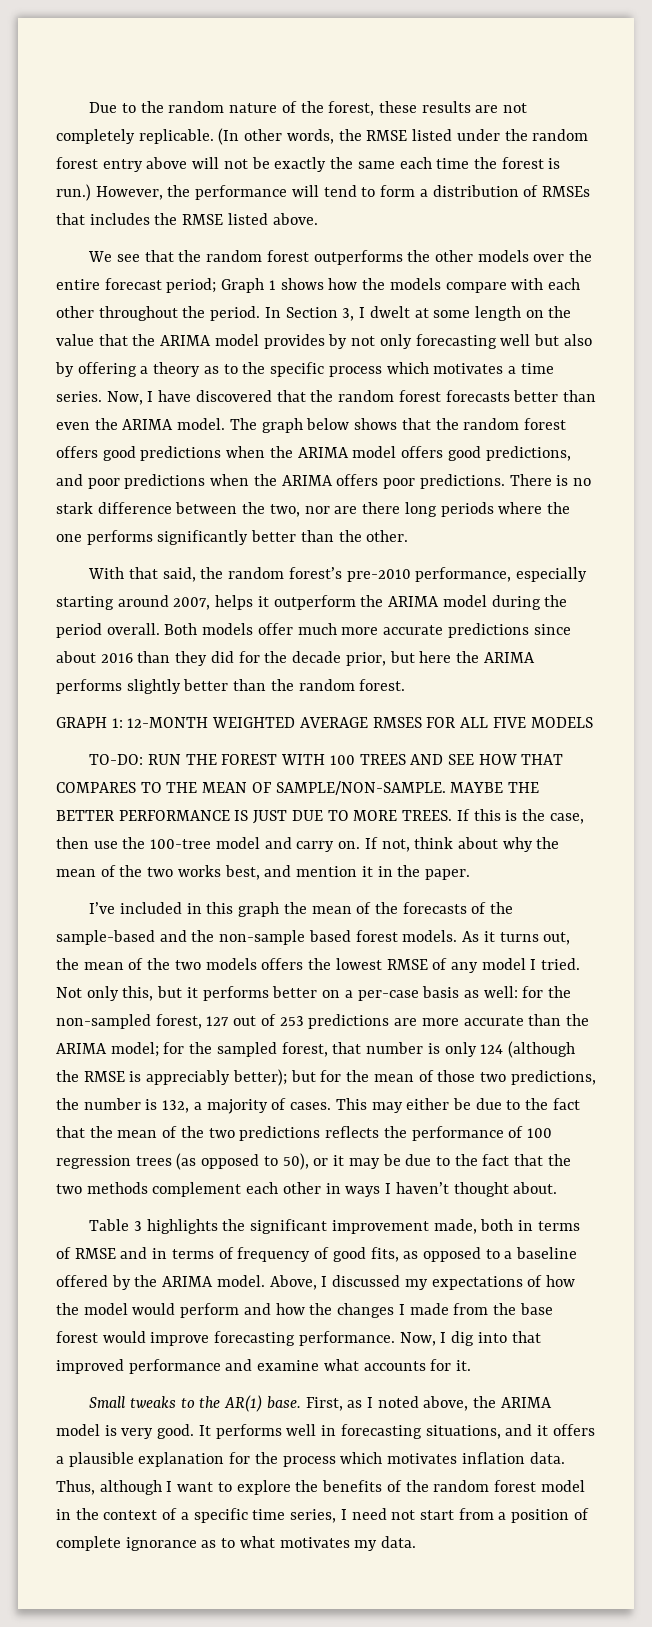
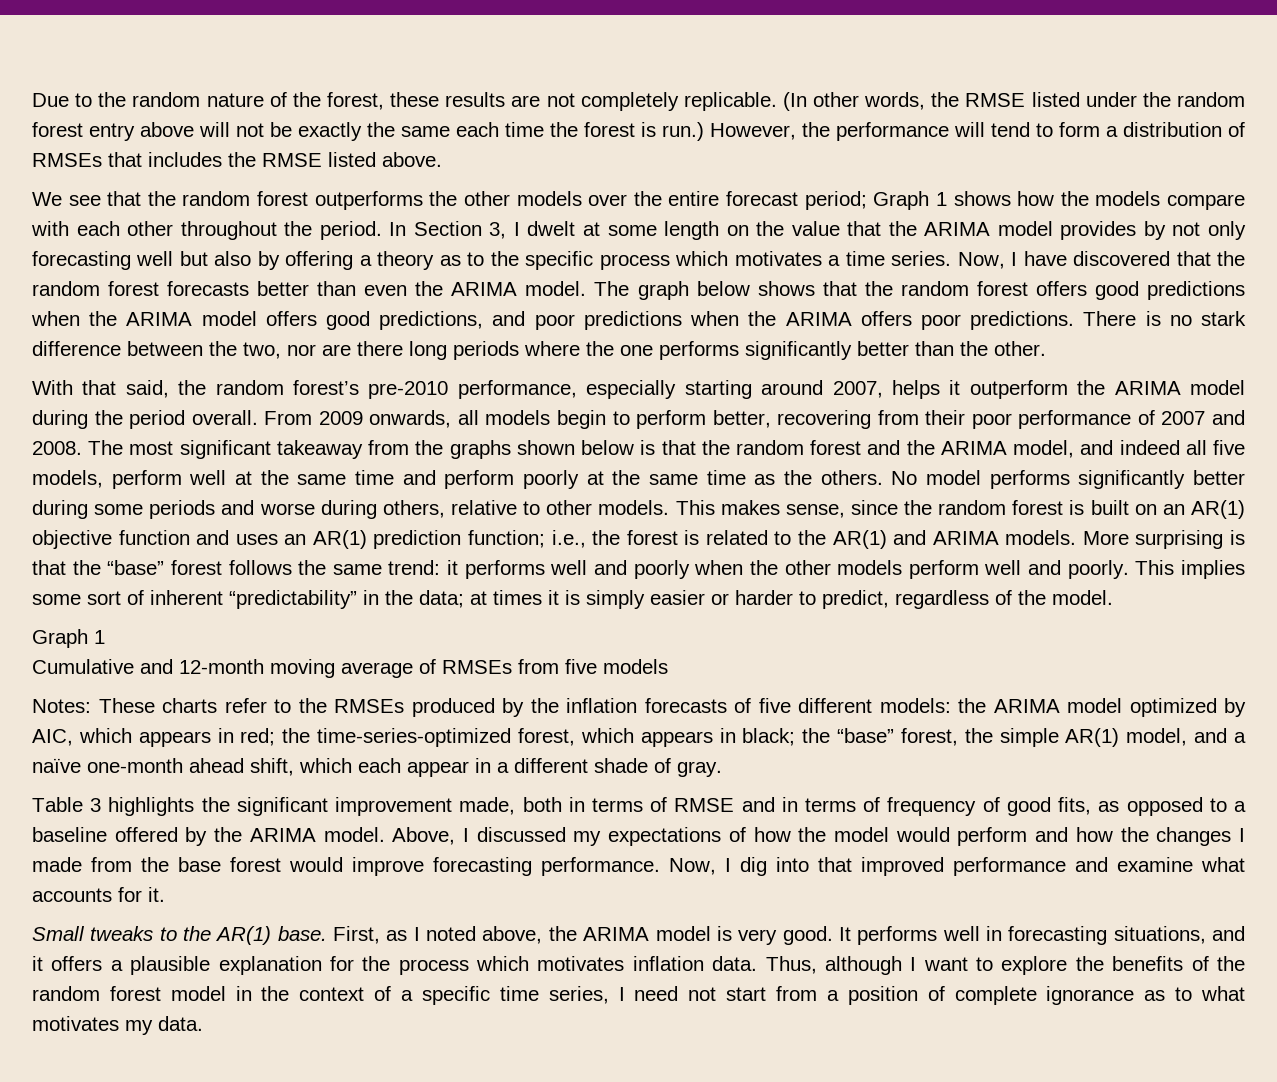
[164,623,571,638] [56,651,535,666] [56,679,406,694] [56,717,593,728] [89,754,564,765] [56,781,540,795] [56,809,584,824] [56,837,560,852] [56,865,470,880] [89,902,514,917] [56,930,571,945] [56,958,581,973] [56,986,572,1001] [56,1014,589,1029] [56,1041,575,1058] [56,1069,596,1086] [56,1098,580,1114] [56,1126,552,1141] [56,1153,571,1170] [56,1182,558,1197] Both models offer much more accurate predictions since about 2016 than they did for the decade prior, but here the ARIMA performs slightly better than the random forest. // GRAPH 1: 12-MONTH WEIGHTED AVERAGE RMSES FOR ALL FIVE MODELS // TO-DO: RUN THE FOREST WITH 100 TREES AND SEE HOW THAT COMPARES TO THE MEAN OF SAMPLE/NON-SAMPLE. MAYBE THE BETTER PERFORMANCE IS JUST DUE TO MORE TREES. If this is the case, then use the 100-tree model and carry on. If not, think about why the mean of the two works best, and mention it in the paper. // I’ve included in this graph the mean of the forecasts of the sample-based and the non-sample based forest models. As it turns out, the mean of the two models offers the lowest RMSE of any model I tried. Not only this, but it performs better on a per-case basis as well: for the non-sampled forest, 127 out of 253 predictions are more accurate than the ARIMA model; for the sampled forest, that number is only 124 (although the RMSE is appreciably better); but for the mean of those two predictions, the number is 132, a majority of cases. This may either be due to the fact that the mean of the two predictions reflects the performance of 100 regression trees (as opposed to 50), or it may be due to the fact that the two methods complement each other in ways I haven’t thought about. -> [264,410,1245,429] [32,440,1246,459] [32,470,1245,489] [32,500,1246,519] [32,530,1246,549] [32,560,1246,579] [32,590,1113,609] [32,629,105,648] [32,659,668,678] [32,698,1246,717] [32,728,1246,747] [32,758,722,777] From 2009 onwards, all models begin to perform better, recovering from their poor performance of 2007 and 2008. The most significant takeaway from the graphs shown below is that the random forest and the ARIMA model, and indeed all five models, perform well at the same time and perform poorly at the same time as the others. No model performs significantly better during some periods and worse during others, relative to other models. This makes sense, since the random forest is built on an AR(1) objective function and uses an AR(1) prediction function; i.e., the forest is related to the AR(1) and ARIMA models. More surprising is that the “base” forest follows the same trend: it performs well and poorly when the other models perform well and poorly. This implies some sort of inherent “predictability” in the data; at times it is simply easier or harder to predict, regardless of the model. // Graph 1 // Cumulative and 12-month moving average of RMSEs from five models // Notes: These charts refer to the RMSEs produced by the inflation forecasts of five different models: the ARIMA model optimized by AIC, which appears in red; the time-series-optimized forest, which appears in black; the “base” forest, the simple AR(1) model, and a naïve one-month ahead shift, which each appear in a different shade of gray.

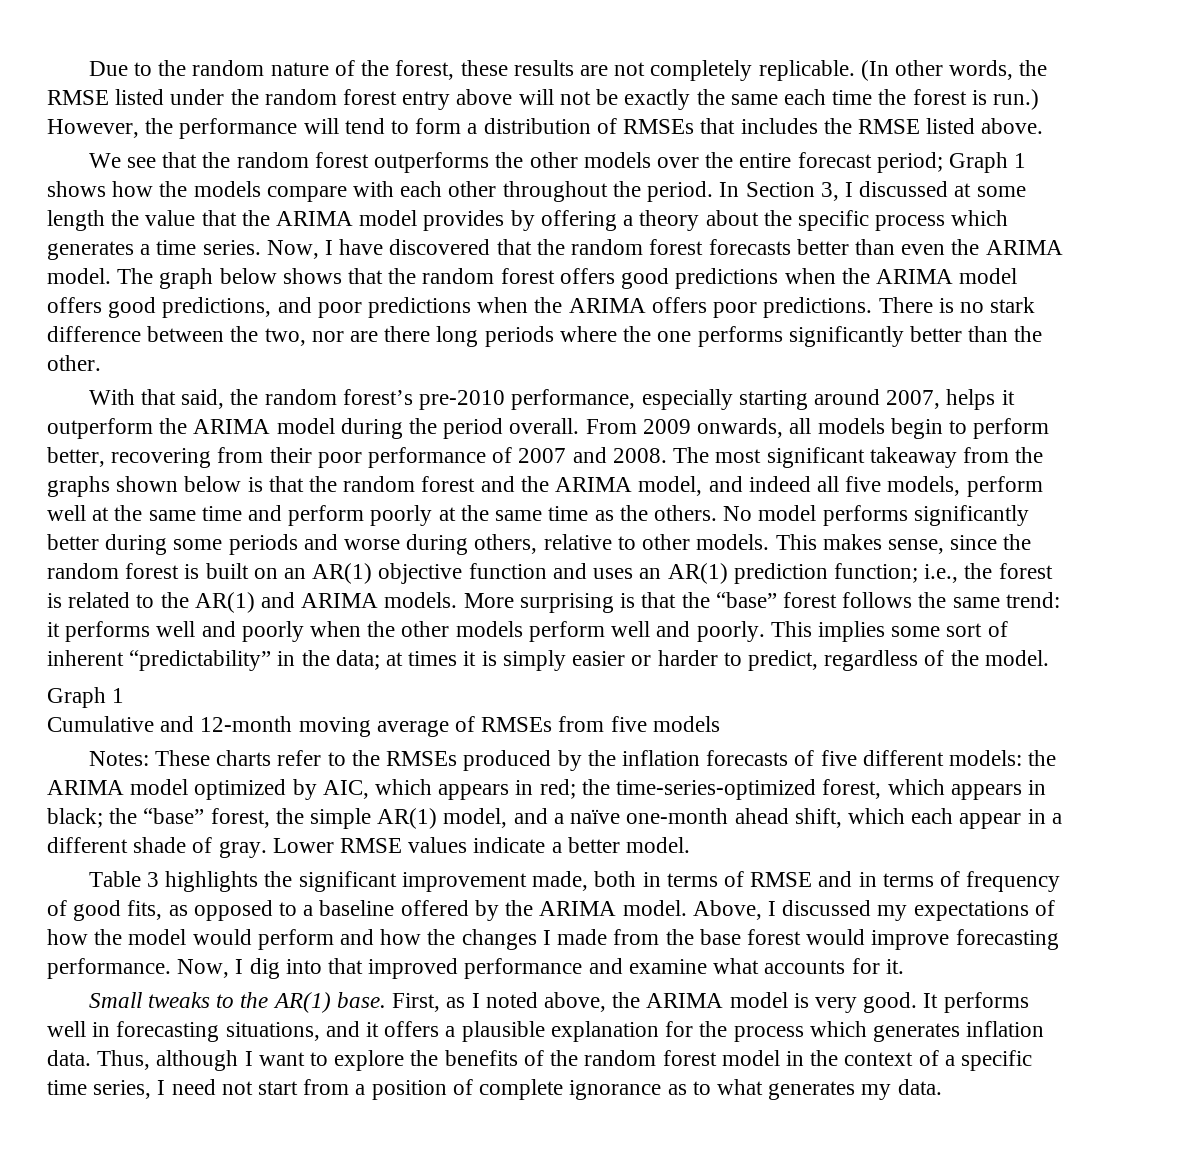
[527,221,576,236] dwelt -> [859,181,949,197] discussed
[726,225,749,236] on -> (105, 220) none
[1172,221,1246,240] [32,251,280,270] not only forecasting well but also by -> (535, 220) none
[439,252,485,266] as to -> [705,210,759,226] about
[734,251,822,266] motivates -> [47,241,134,260] generates
(722, 769) none -> [272,837,691,853] Lower RMSE values indicate a better model.
[537,956,625,971] motivates -> [872,1023,960,1042] generates
[32,1016,119,1031] motivates -> [768,1081,856,1100] generates

